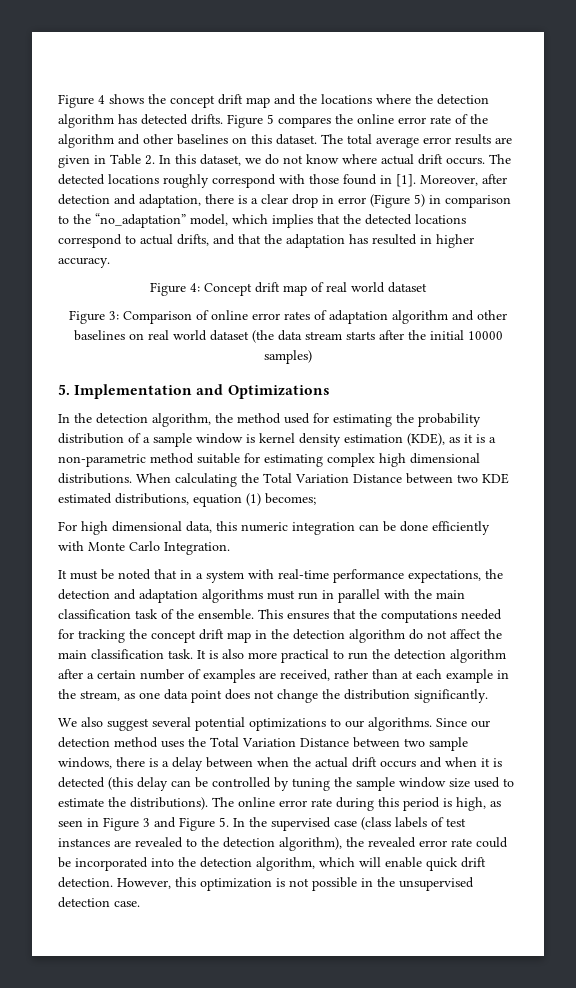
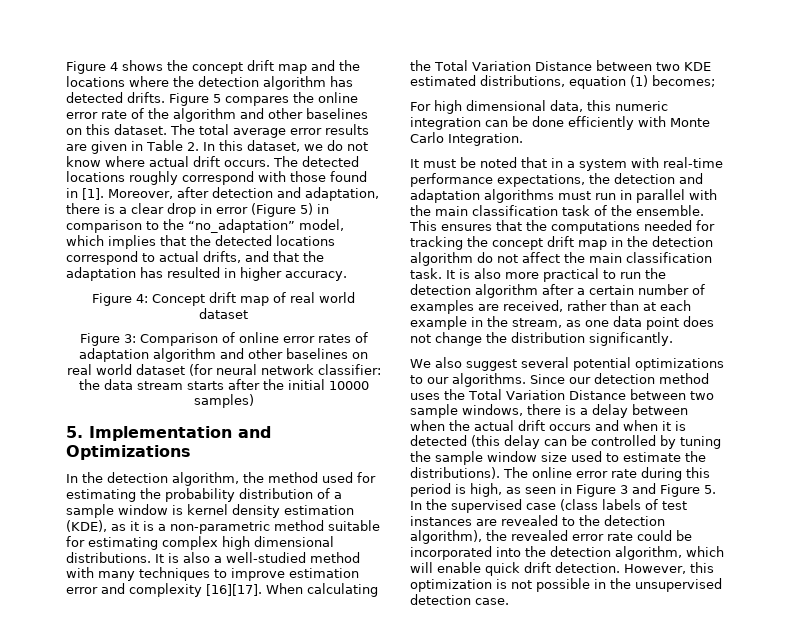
[251,330,274,343] (the -> [188,364,381,376] [78,379,100,390] (for neural network classifier: the
(132, 478) none -> [155,552,360,563] [66,567,359,581] [66,583,262,597] It is also a well-studied method with many techniques to improve estimation error and complexity [16][17].

